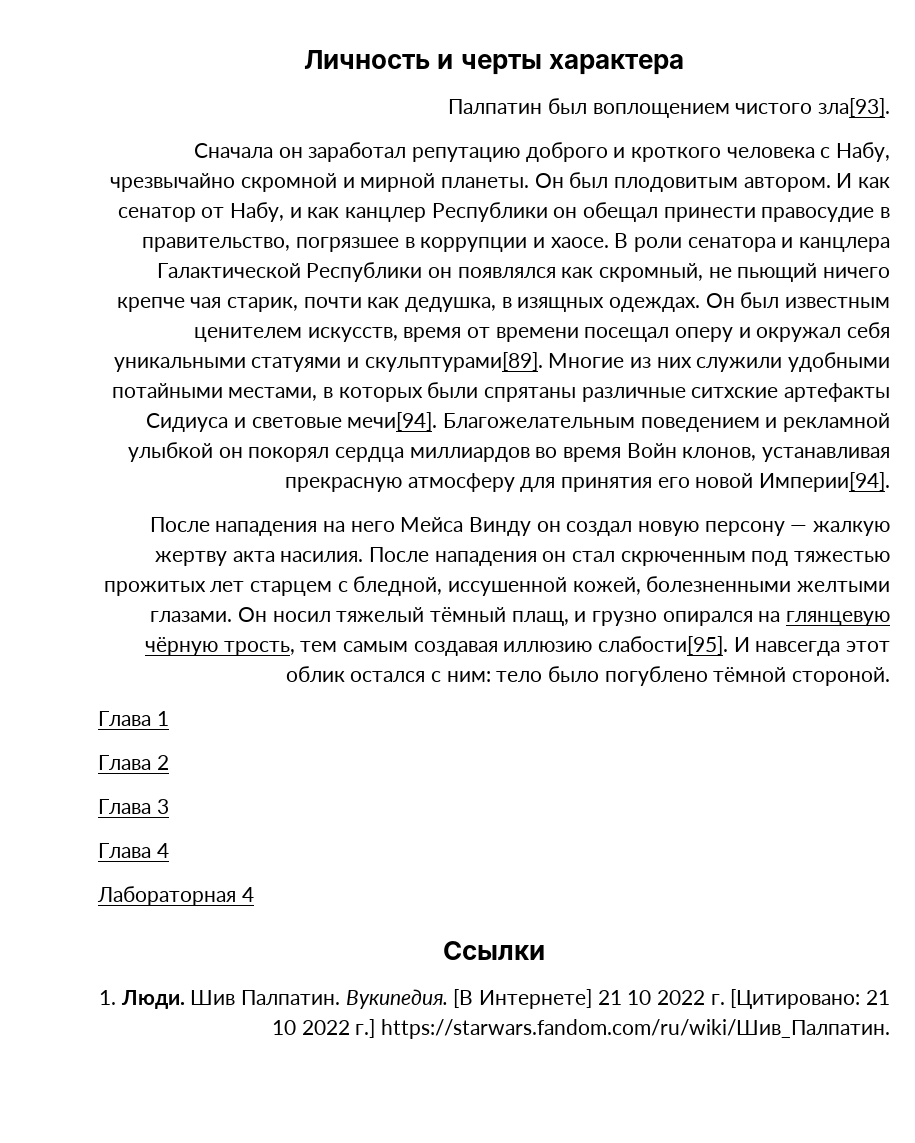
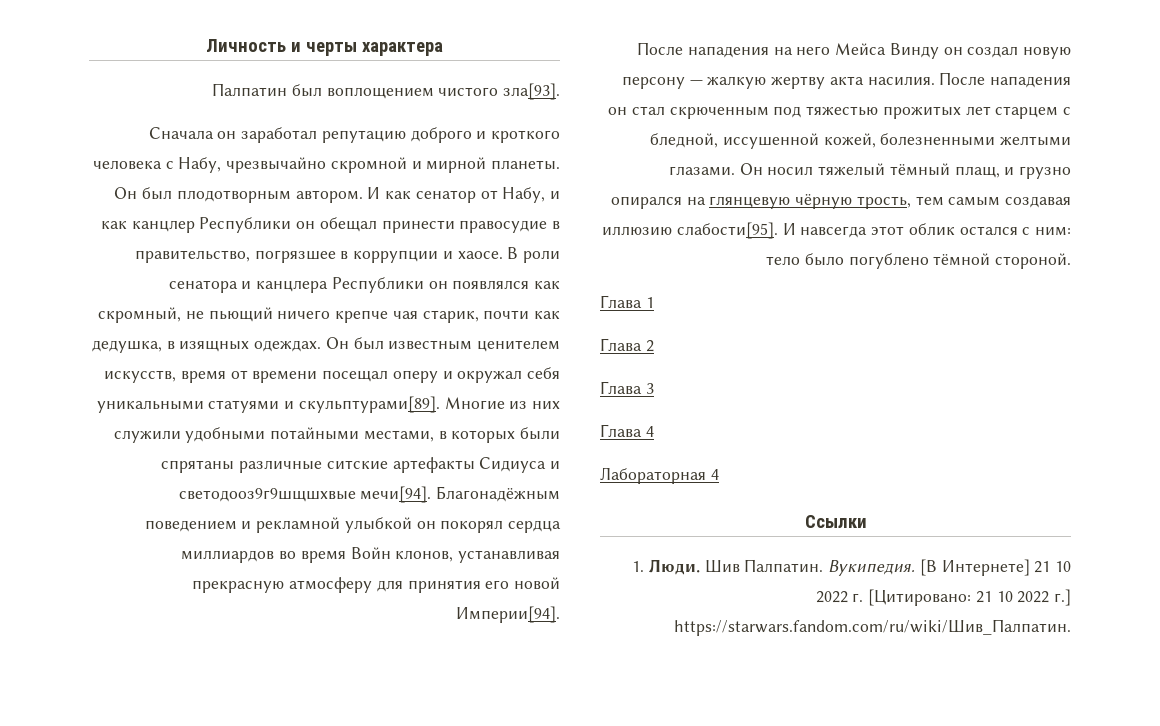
[613,177,738,192] плодовитым -> [176,190,291,203] плодотворным
[156,263,301,278] Галактической -> (329, 286) none
[691,387,779,398] ситхские -> [326,460,388,469] ситские
[251,412,635,431] световые мечи[94]. Благожелательным -> [178,486,560,503] светодооз9г9шщшхвые мечи[94]. Благонадёжным

